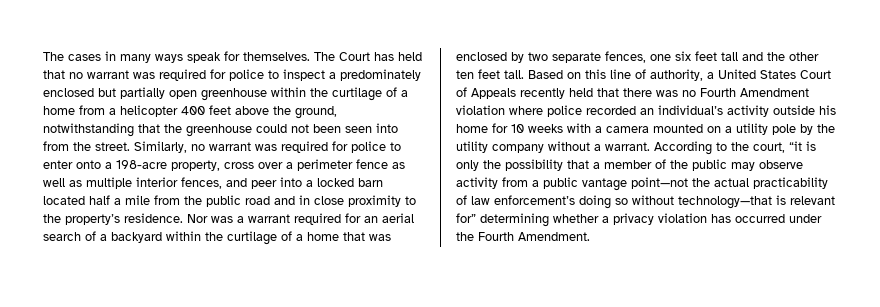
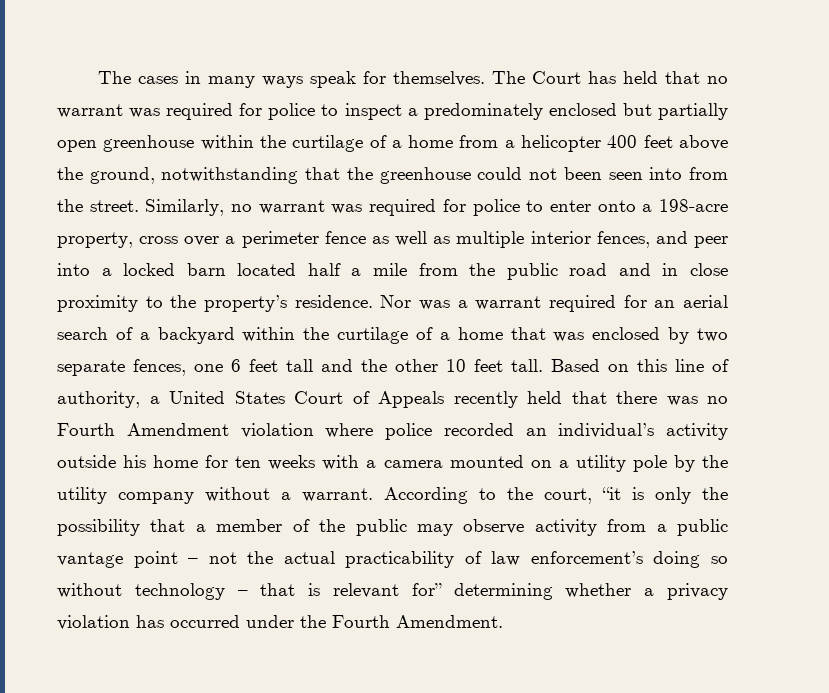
[675,51,691,61] six -> [231,359,241,372] 6
[456,70,474,79] ten -> [446,359,466,372] 10
[511,124,524,133] 10 -> [235,456,262,468] ten
[631,177,688,189] point—not -> [133,551,237,568] point – not
[678,196,772,209] technology—that -> [134,583,296,600] technology – that

